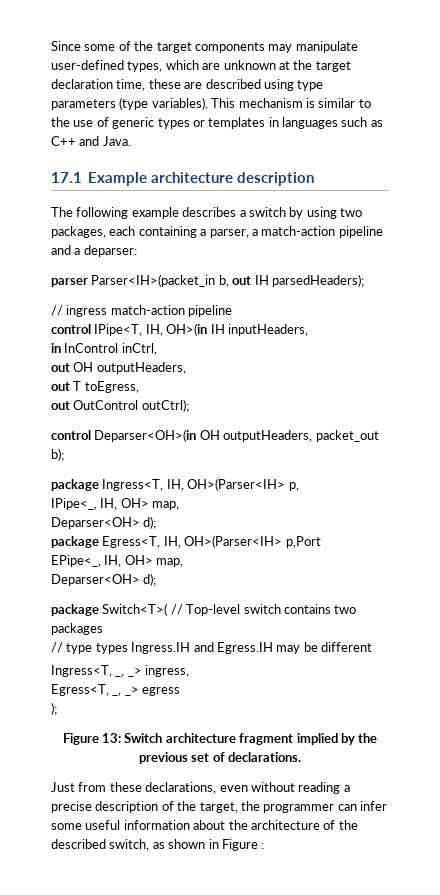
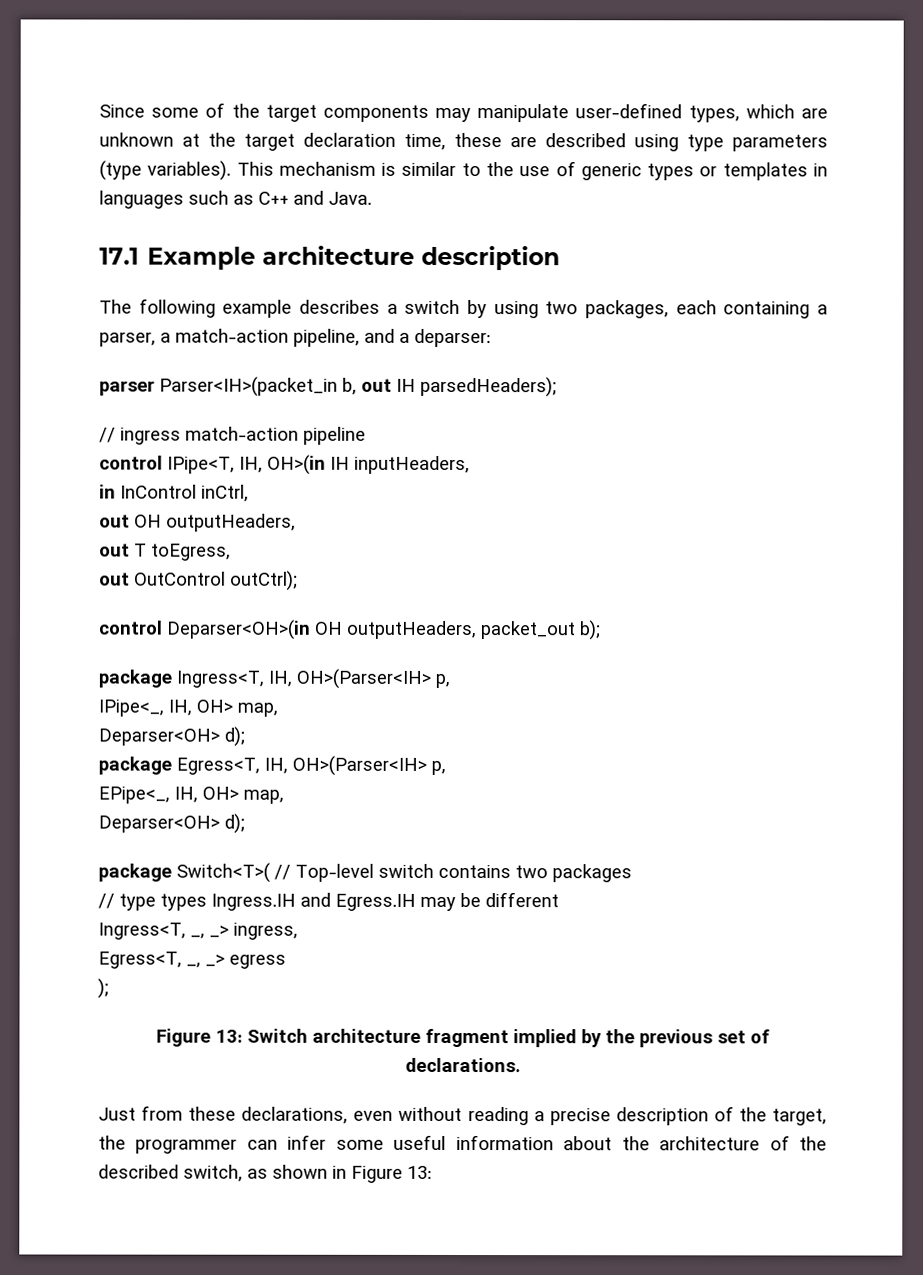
[338,226,383,238] pipeline -> [293,328,360,347] pipeline,
[285,536,321,548] p,Port -> [431,760,446,775] p,
[261,843,265,849] : -> [407,1165,432,1179] 13:

